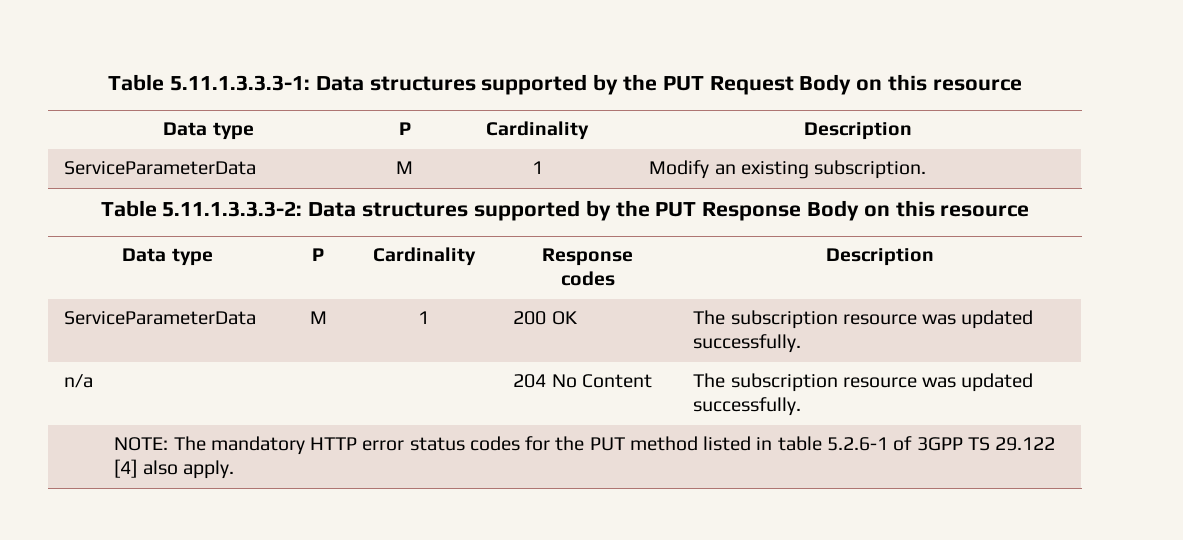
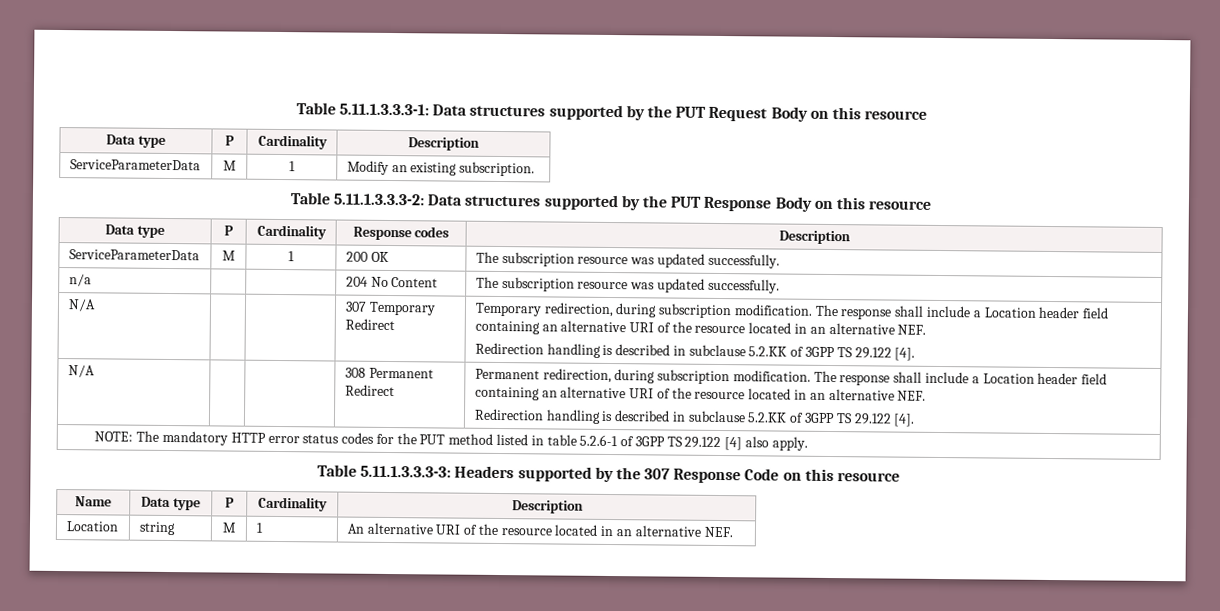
(802, 406) none -> [67,299,96,312] [344,301,436,316] [344,318,395,331] [474,302,1110,320] [474,320,927,335] [474,342,916,361] [67,365,95,378] [344,367,434,379] [344,384,395,397] [474,368,1108,386] [474,386,927,401] [473,408,916,427] // N/A | | | 307 Temporary Redirect | Temporary redirection, during subscription modification. The response shall include a Location header field containing an alternative URI of the resource located in an alternative NEF. // Redirection handling is described in subclause 5.2.KK of 3GPP TS 29.122 [4]. // N/A | | | 308 Permanent Redirect | Permanent redirection, during subscription modification. The response shall include a Location header field containing an alternative URI of the resource located in an alternative NEF. // Redirection handling is described in subclause 5.2.KK of 3GPP TS 29.122 [4].
(234, 469) none -> [316,464,901,484] [75,496,112,507] [141,496,201,511] [225,497,235,508] [258,496,328,512] [511,500,584,514] [65,521,119,532] [138,521,176,536] [222,522,237,533] [255,522,264,533] [346,522,733,538] // Table 5.11.1.3.3.3-3: Headers supported by the 307 Response Code on this resource // Name | Data type | P | Cardinality | Description // Location | string | M | 1 | An alternative URI of the resource located in an alternative NEF.

